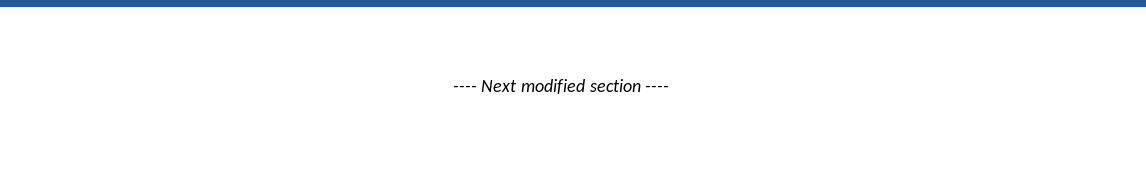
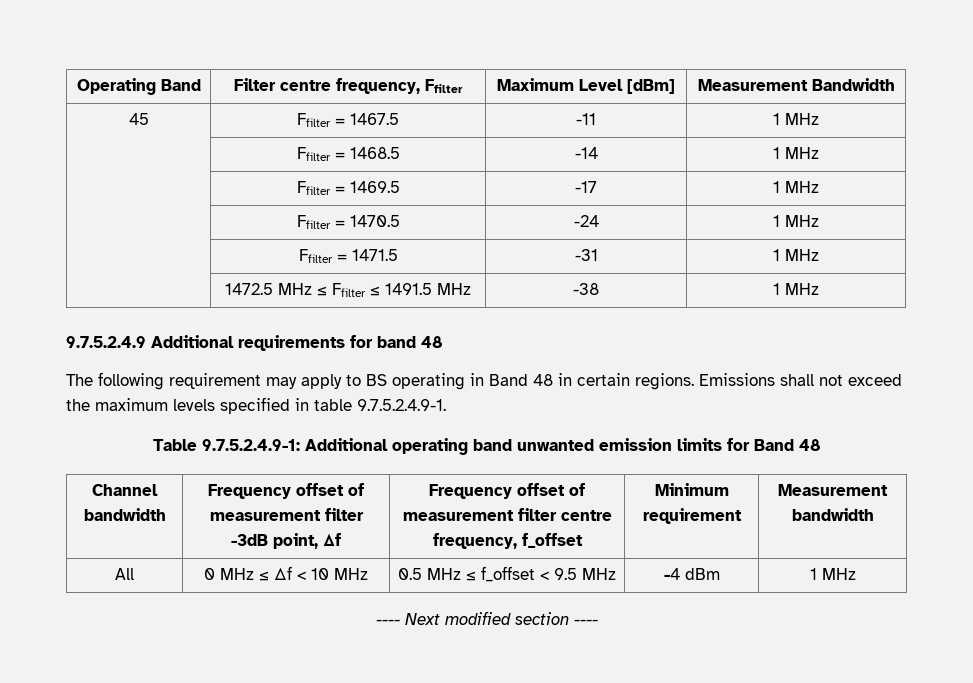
(452, 88) none -> [76,78,201,95] [234,78,463,94] [497,78,675,94] [697,78,895,91] [128,113,149,125] [297,113,399,127] [576,113,596,125] [773,113,819,125] [296,147,400,161] [574,147,598,159] [773,147,819,159] [296,181,400,195] [575,181,597,193] [773,181,819,193] [296,215,400,229] [573,215,599,227] [773,215,819,227] [298,249,398,263] [574,249,598,261] [773,249,819,261] [225,283,471,297] [573,283,599,295] [773,283,819,295] [66,335,443,351] [66,372,902,390] [66,397,446,414] [152,438,821,455] [92,484,158,496] [83,508,166,521] [208,483,364,499] [209,508,364,521] [231,533,341,549] [429,483,585,499] [402,508,612,521] [432,533,583,549] [654,483,729,496] [642,508,742,524] [778,484,888,496] [791,508,874,521] [115,568,134,580] [204,566,368,581] [398,566,616,582] [663,568,720,580] [809,568,856,580] Operating Band | Filter centre frequency, Ffilter | Maximum Level [dBm] | Measurement Bandwidth // 45 | Ffilter = 1467.5 | -11 | 1 MHz // | Ffilter = 1468.5 | -14 | 1 MHz // | Ffilter = 1469.5 | -17 | 1 MHz // | Ffilter = 1470.5 | -24 | 1 MHz // | Ffilter = 1471.5 | -31 | 1 MHz // | 1472.5 MHz ≤ Ffilter ≤ 1491.5 MHz | -38 | 1 MHz // 9.7.5.2.4.9 Additional requirements for band 48 // The following requirement may apply to BS operating in Band 48 in certain regions. Emissions shall not exceed the maximum levels specified in table 9.7.5.2.4.9-1. // Table 9.7.5.2.4.9-1: Additional operating band unwanted emission limits for Band 48 // Channel bandwidth | Frequency offset of measurement filter -3dB point, Δf | Frequency offset of measurement filter centre frequency, f_offset | Minimum requirement | Measurement bandwidth // All | 0 MHz ≤ Δf < 10 MHz | 0.5 MHz ≤ f_offset < 9.5 MHz | -4 dBm | 1 MHz //

